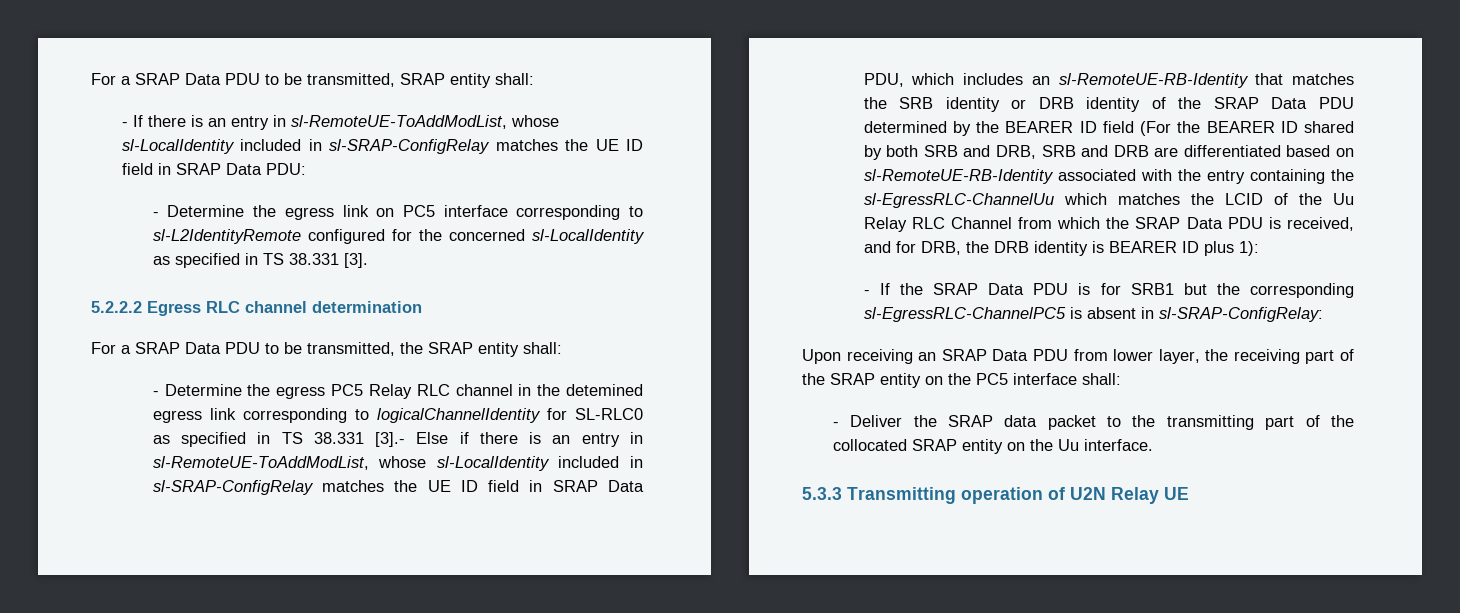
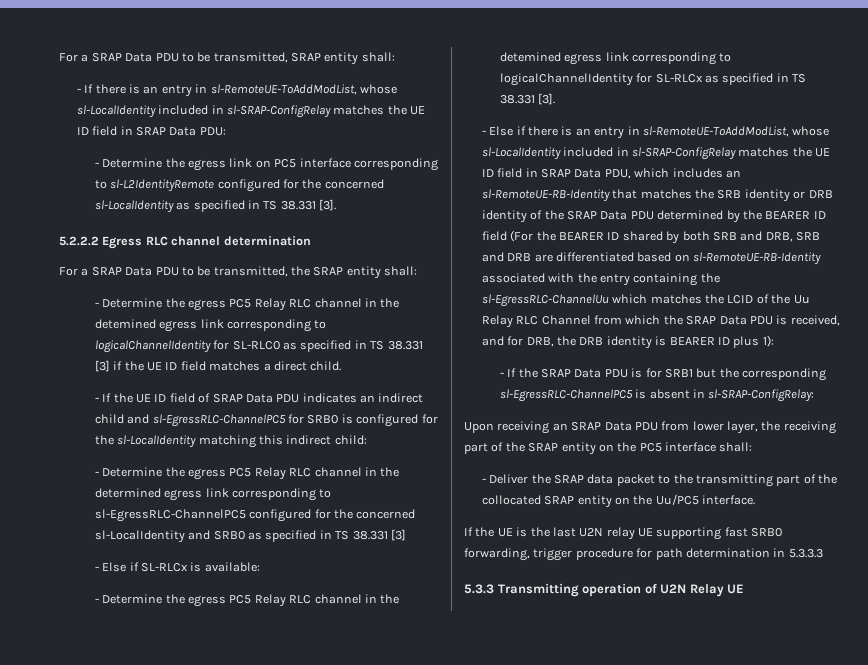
[375,432,406,447] [3].- -> [94,360,342,372] [94,393,424,403] [94,414,438,427] [94,435,367,448] [94,467,400,480] [94,488,332,501] [94,509,416,522] [94,529,406,543] [94,562,260,572] [94,594,400,607] [499,52,732,65] [499,73,807,86] [499,93,556,105] [481,130,486,135] [3] if the UE ID field matches a direct child. // - If the UE ID field of SRAP Data PDU indicates an indirect child and sl-EgressRLC-ChannelPC5 for SRB0 is configured for the sl-LocalIdentity matching this indirect child: // - Determine the egress PC5 Relay RLC channel in the determined egress link corresponding to sl-EgressRLC-ChannelPC5 configured for the concerned sl-LocalIdentity and SRB0 as specified in TS 38.331 [3] // - Else if SL-RLCx is available: // - Determine the egress PC5 Relay RLC channel in the detemined egress link corresponding to logicalChannelIdentity for SL-RLCx as specified in TS 38.331 [3]. // -
[1057,439,1079,451] Uu -> [655,494,699,505] Uu/PC5
(1153, 445) none -> [464,527,783,540] [464,548,823,561] // If the UE is the last U2N relay UE supporting fast SRB0 forwarding, trigger procedure for path determination in 5.3.3.3

